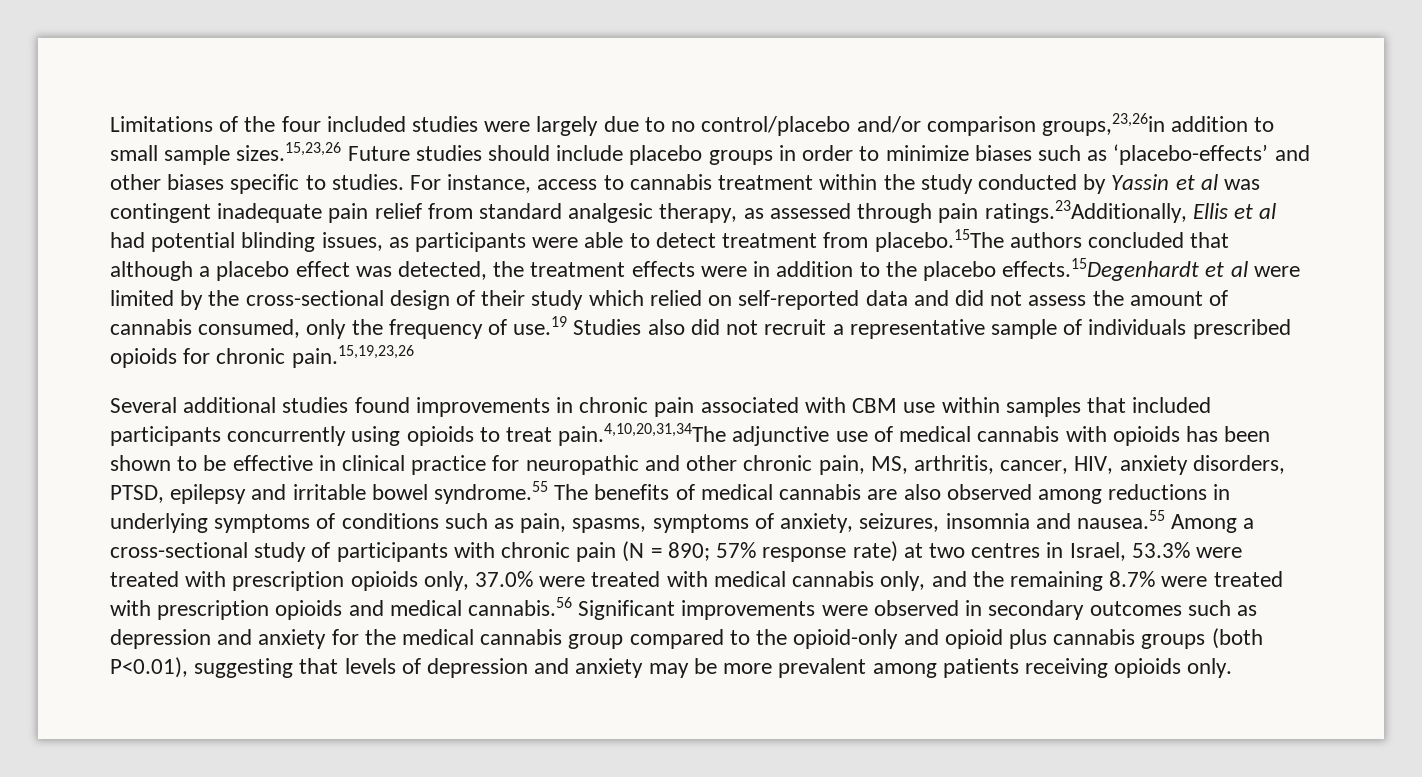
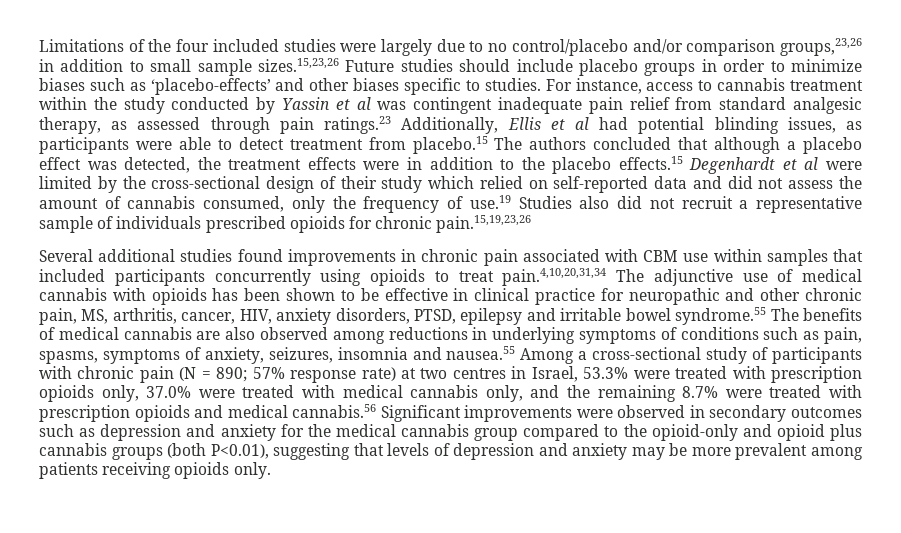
[1041,113,1165,136] groups,23,26in -> [779,38,862,56] [39,59,54,72] groups,23,26 in
[984,200,1187,223] ratings.23Additionally, -> [324,116,499,134] ratings.23 Additionally,
[874,229,1004,252] placebo.15The -> [412,136,523,154] placebo.15 The
[1002,258,1200,281] effects.15Degenhardt -> [618,156,776,174] effects.15 Degenhardt
[558,423,727,446] pain.4,10,20,31,34The -> [502,268,644,286] pain.4,10,20,31,34 The

